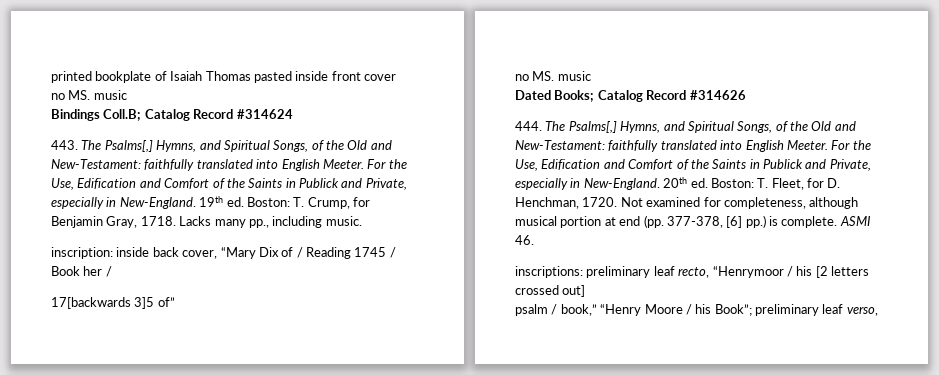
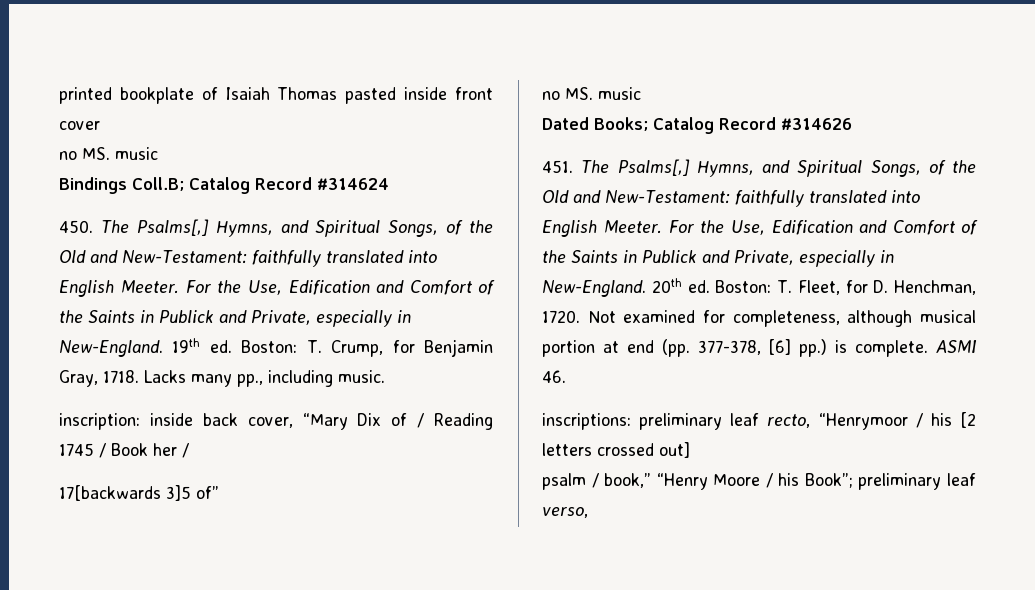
[51,140,78,150] 443. -> [59,220,93,233] 450.
[515,121,542,131] 444. -> [542,160,573,173] 451.

